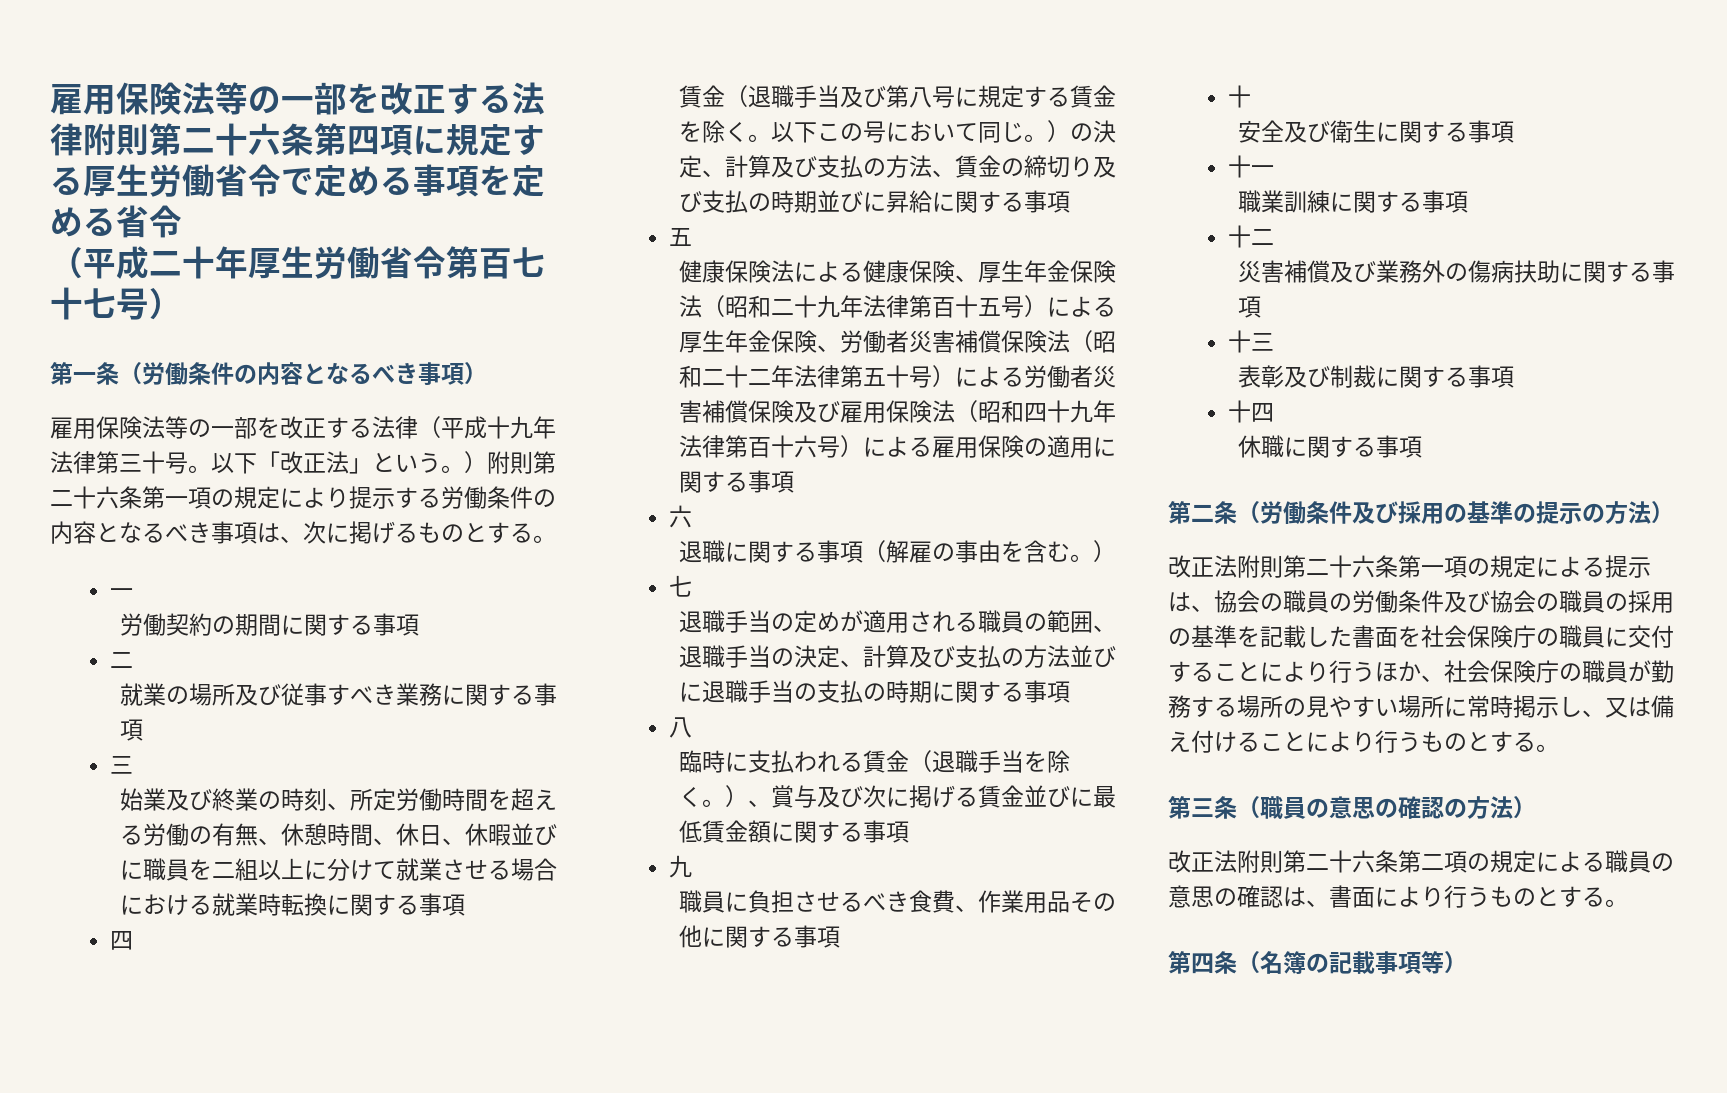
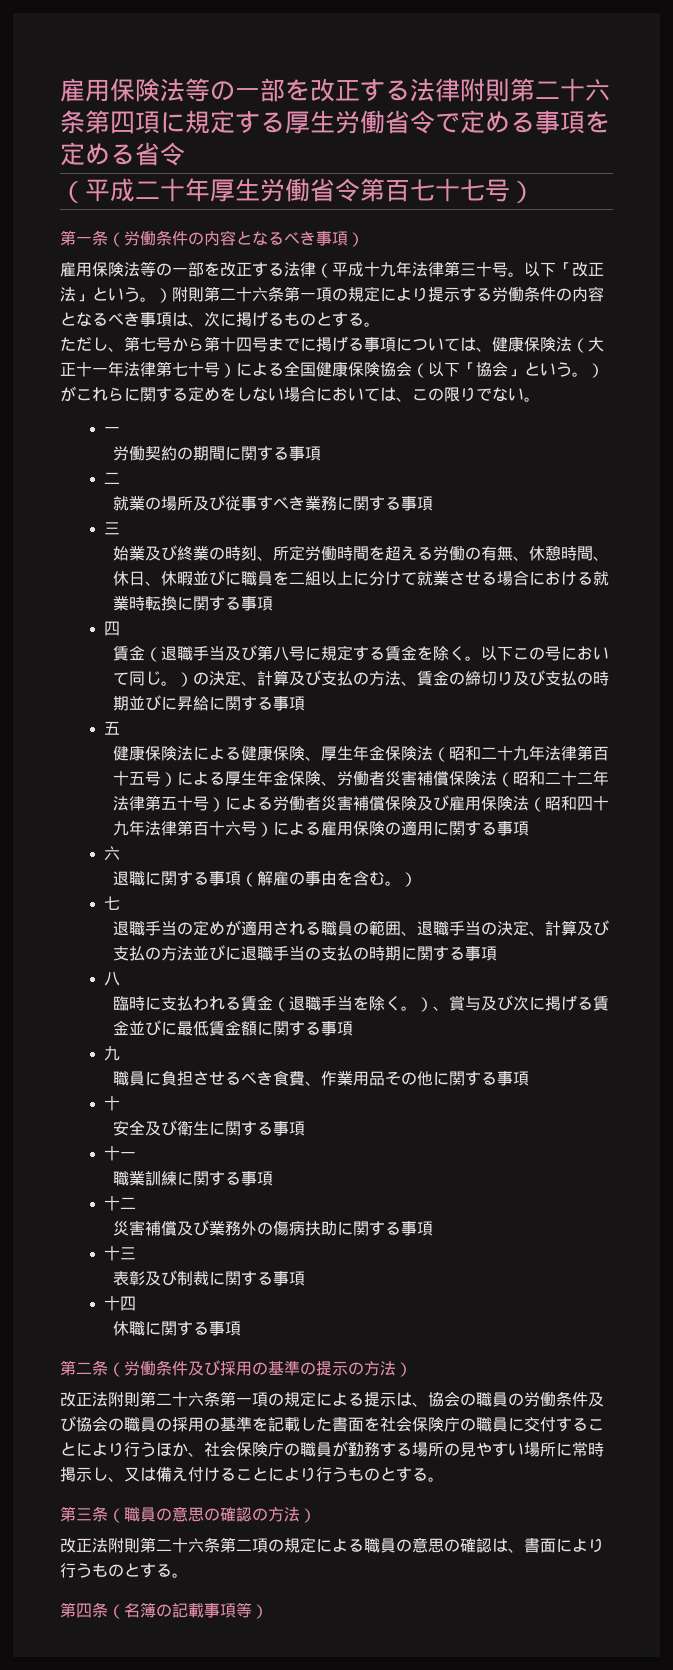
(556, 539) none -> [60,336,604,353] [60,361,604,378] [60,386,540,402] // ただし、第七号から第十四号までに掲げる事項については、健康保険法（大正十一年法律第七十号）による全国健康保険協会（以下「協会」という。）がこれらに関する定めをしない場合においては、この限りでない。

